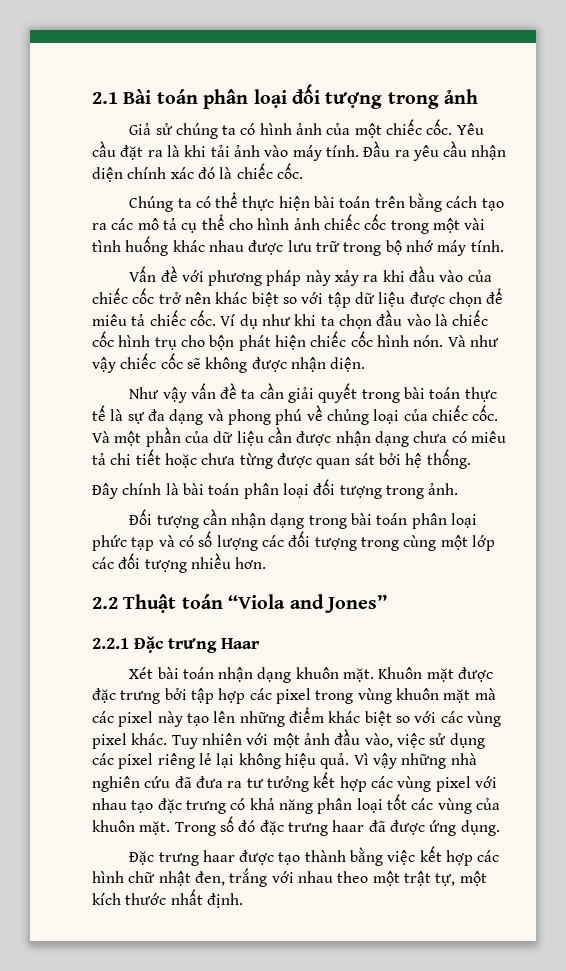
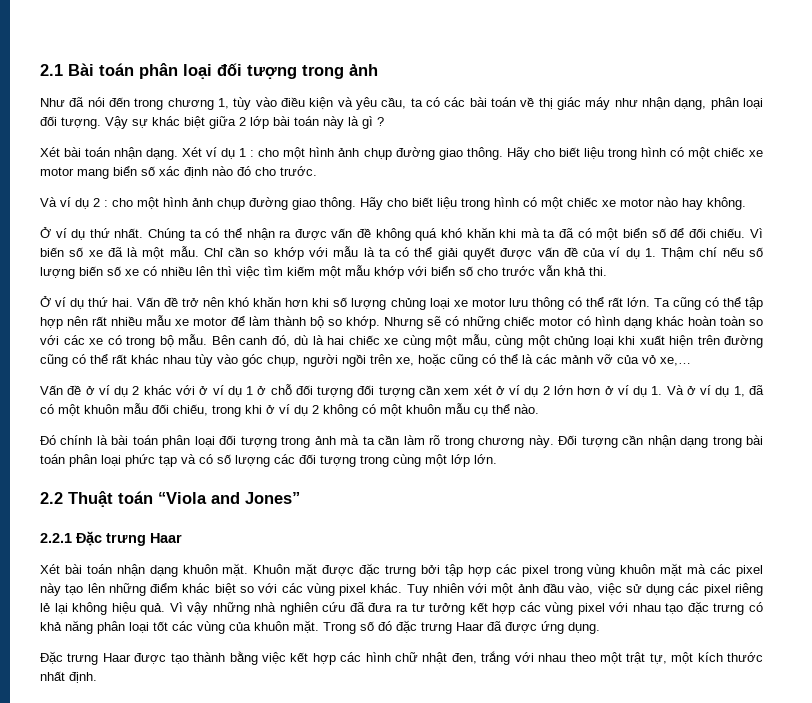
[129,119,484,139] [92,141,507,161] [92,163,303,182] [129,192,504,212] [92,214,486,234] [92,236,504,256] [129,266,492,286] [92,288,504,308] [92,310,489,329] [92,331,499,351] [92,353,366,373] [129,383,497,403] [92,405,499,425] [92,427,506,447] [92,449,471,469] [92,483,118,499] Giả sử chúng ta có hình ảnh của một chiếc cốc. Yêu cầu đặt ra là khi tải ảnh vào máy tính. Đầu ra yêu cầu nhận diện chính xác đó là chiếc cốc. // Chúng ta có thể thực hiện bài toán trên bằng cách tạo ra các mô tả cụ thể cho hình ảnh chiếc cốc trong một vài tình huống khác nhau được lưu trữ trong bộ nhớ máy tính. // Vấn đề với phương pháp này xảy ra khi đầu vào của chiếc cốc trở nên khác biệt so với tập dữ liệu được chọn để miêu tả chiếc cốc. Ví dụ như khi ta chọn đầu vào là chiếc cốc hình trụ cho bộn phát hiện chiếc cốc hình nón. Và như vậy chiếc cốc sẽ không được nhận diện. // Như vậy vấn đề ta cần giải quyết trong bài toán thực tế là sự đa dạng và phong phú về chủng loại của chiếc cốc. Và một phần của dữ liệu cần được nhận dạng chưa có miêu tả chi tiết hoặc chưa từng được quan sát bởi hệ thống. // Đây -> [40,97,764,110] [40,116,384,129] [40,147,763,160] [40,166,317,179] [40,197,746,210] [40,227,764,241] [40,246,763,260] [40,265,607,279] [40,296,764,310] [40,315,764,329] [40,334,763,348] [40,353,691,367] [40,384,765,398] [40,403,539,417] [40,435,56,445] Như đã nói đến trong chương 1, tùy vào điều kiện và yêu cầu, ta có các bài toán về thị giác máy như nhận dạng, phân loại đối tượng. Vậy sự khác biệt giữa 2 lớp bài toán này là gì ? // Xét bài toán nhận dạng. Xét ví dụ 1 : cho một hình ảnh chụp đường giao thông. Hãy cho biết liệu trong hình có một chiếc xe motor mang biển số xác định nào đó cho trước. // Và ví dụ 2 : cho một hình ảnh chụp đường giao thông. Hãy cho biết liệu trong hình có một chiếc xe motor nào hay không. // Ở ví dụ thứ nhất. Chúng ta có thể nhận ra được vấn đề không quá khó khăn khi mà ta đã có một biển số để đối chiếu. Vì biến số xe đã là một mẫu. Chỉ cần so khớp với mẫu là ta có thể giải quyết được vấn đề của ví dụ 1. Thậm chí nếu số lượng biến số xe có nhiều lên thì việc tìm kiếm một mẫu khớp với biển số cho trước vẫn khả thi. // Ở ví dụ thứ hai. Vấn đề trở nên khó khăn hơn khi số lượng chủng loại xe motor lưu thông có thể rất lớn. Ta cũng có thể tập hợp nên rất nhiều mẫu xe motor để làm thành bộ so khớp. Nhưng sẽ có những chiếc motor có hình dạng khác hoàn toàn so với các xe có trong bộ mẫu. Bên canh đó, dù là hai chiếc xe cùng một mẫu, cùng một chủng loại khi xuất hiện trên đường cũng có thể rất khác nhau tùy vào góc chụp, người ngồi trên xe, hoặc cũng có thể là các mảnh vỡ của vỏ xe,… // Vấn đề ở ví dụ 2 khác với ở ví dụ 1 ở chỗ đối tượng đối tượng cần xem xét ở ví dụ 2 lớn hơn ở ví dụ 1. Và ở ví dụ 1, đã có một khuôn mẫu đối chiếu, trong khi ở ví dụ 2 không có một khuôn mẫu cụ thể nào. // Đó
[428,483,459,495] ảnh. // -> [314,435,554,448] ảnh mà ta cần làm rõ trong chương này.
[92,553,267,573] các đối tượng nhiều hơn. -> [474,454,497,464] lớn.
[332,820,365,832] haar -> [456,622,484,631] Haar
[202,850,235,862] haar -> [102,653,131,662] Haar

